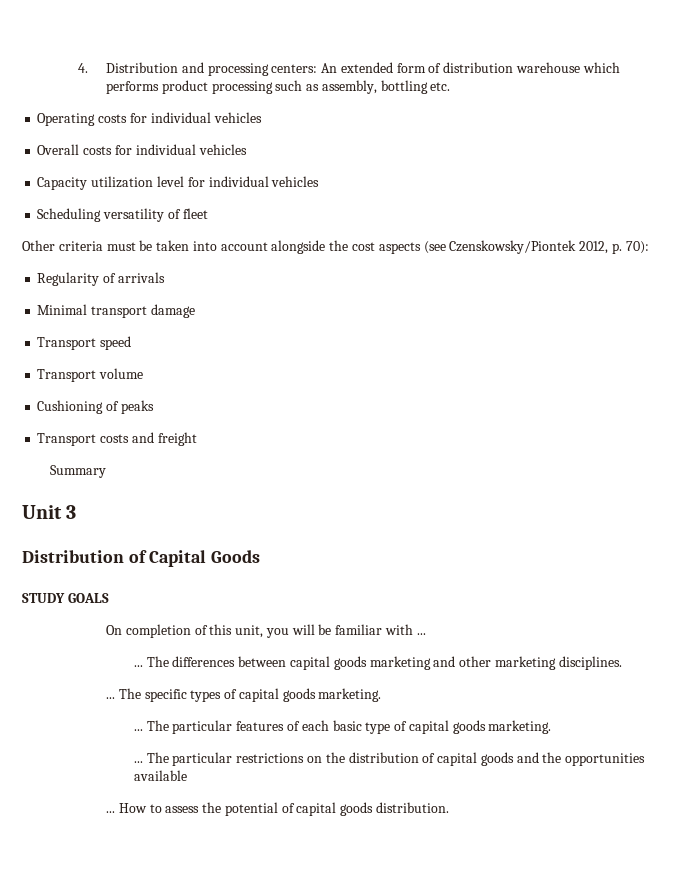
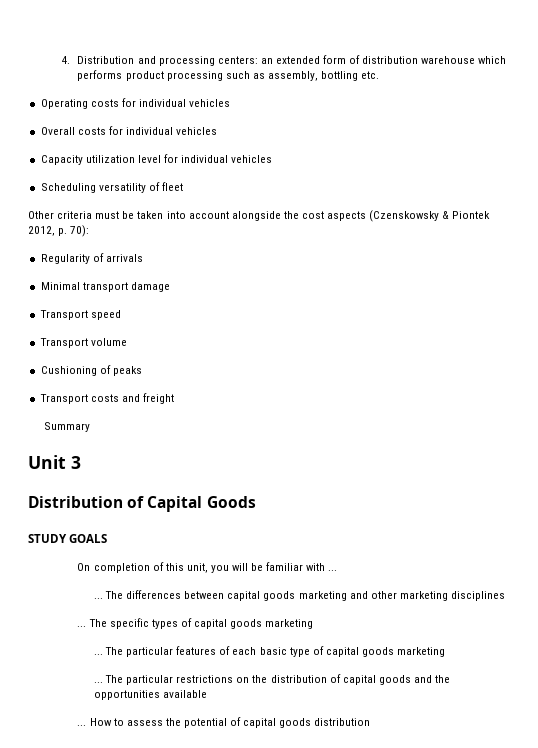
[321,63,338,73] An -> [260,58,273,64] an
[423,240,577,254] (see Czenskowsky/Piontek -> [369,210,491,222] (Czenskowsky & Piontek
[558,656,622,670] disciplines. -> [450,591,505,601] disciplines
[318,688,382,702] marketing. -> [265,619,314,629] marketing
[488,720,552,734] marketing. -> [397,647,446,657] marketing
[375,802,449,813] distribution. -> [314,718,371,726] distribution

